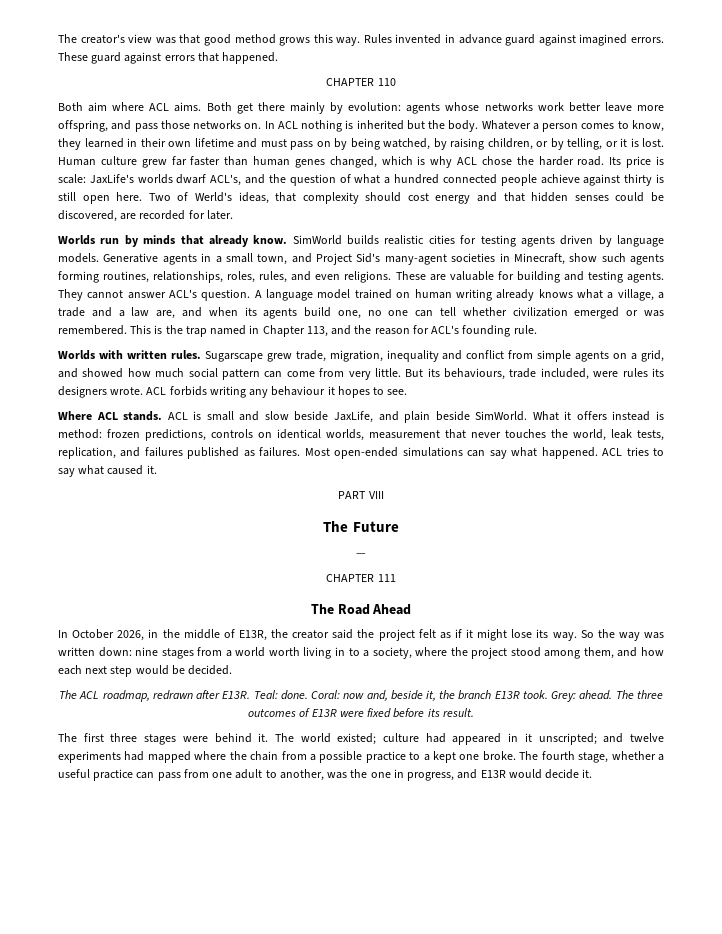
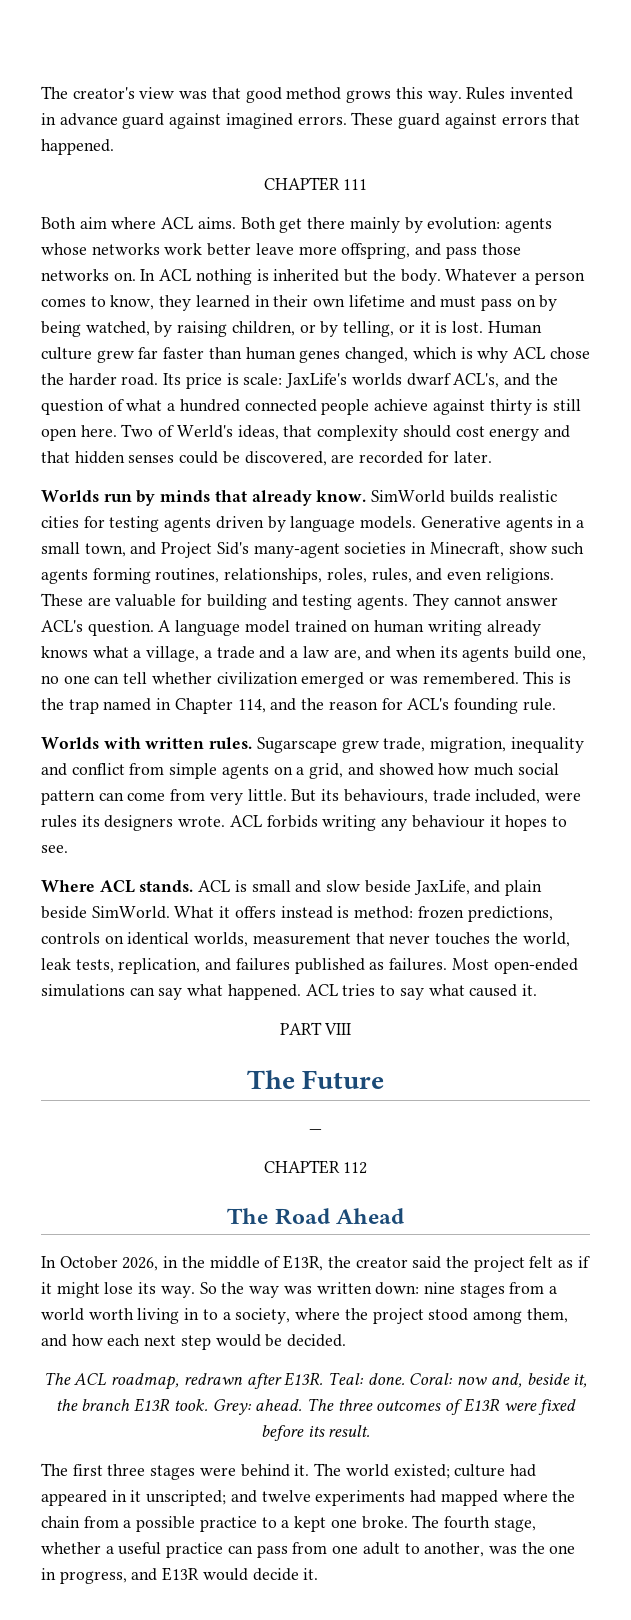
[377,78,396,86] 110 -> [343,179,368,190] 111
[306,326,328,337] 113, -> [237,699,266,713] 114,
[377,574,396,582] 111 -> [343,1162,368,1174] 112

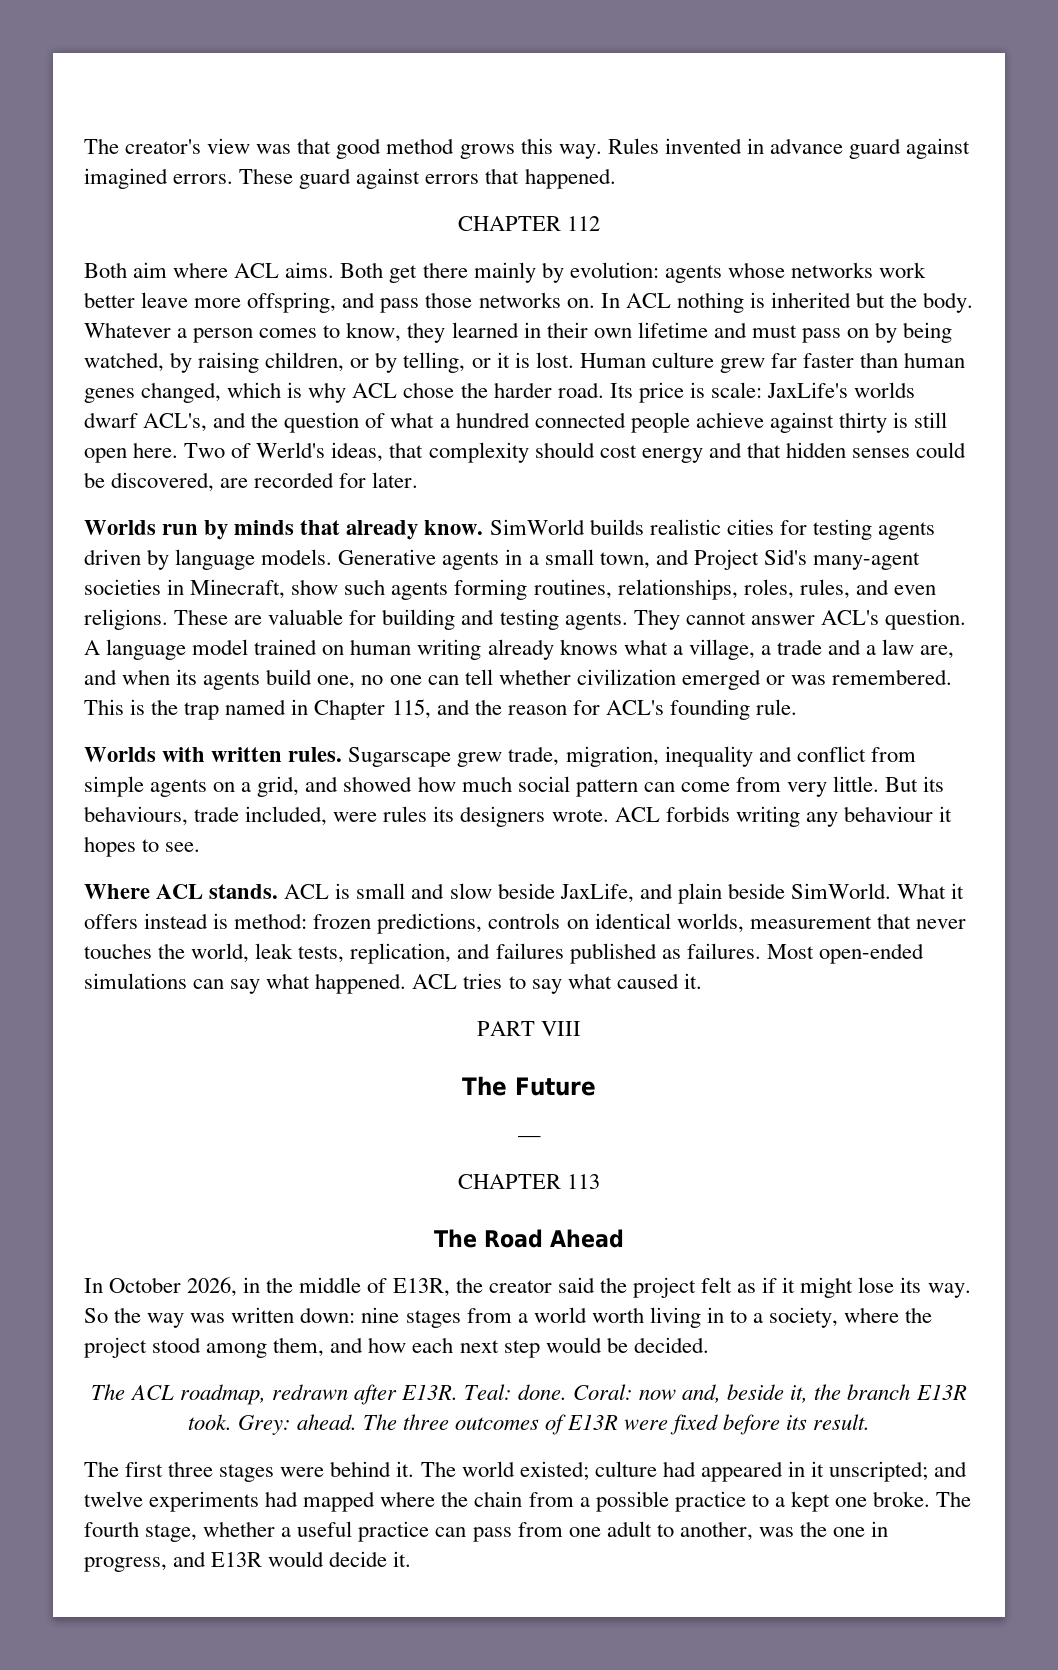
[343,179,368,190] 111 -> [567,216,601,231] 112
[237,699,266,713] 114, -> [391,699,431,719] 115,
[343,1162,368,1174] 112 -> [567,1174,601,1189] 113

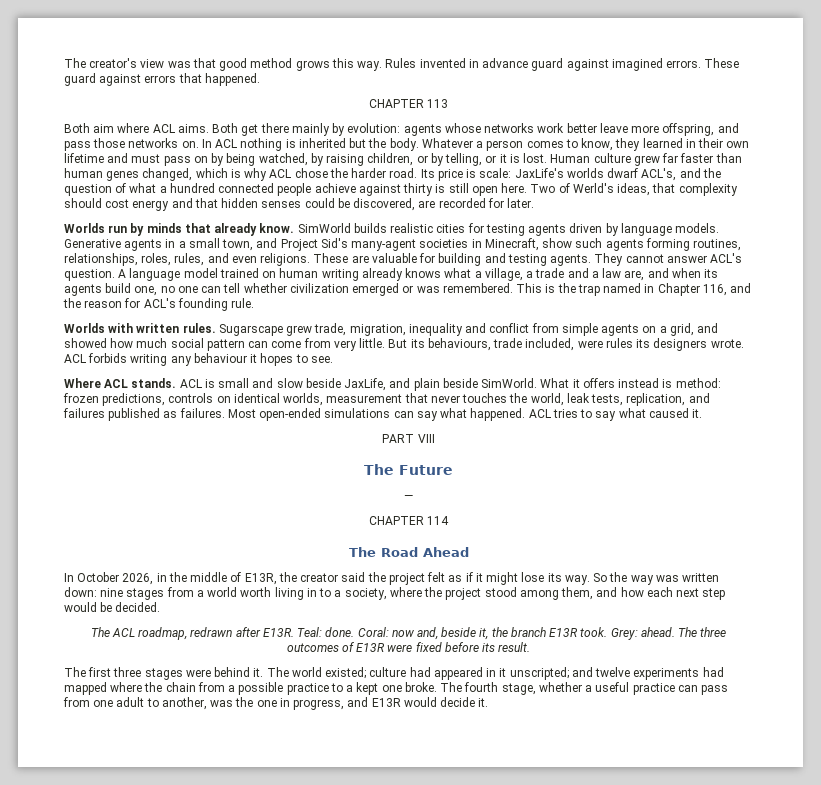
[567,216,601,231] 112 -> [427,99,449,108] 113
[391,699,431,719] 115, -> [702,284,727,296] 116,
[567,1174,601,1189] 113 -> [427,516,450,525] 114

